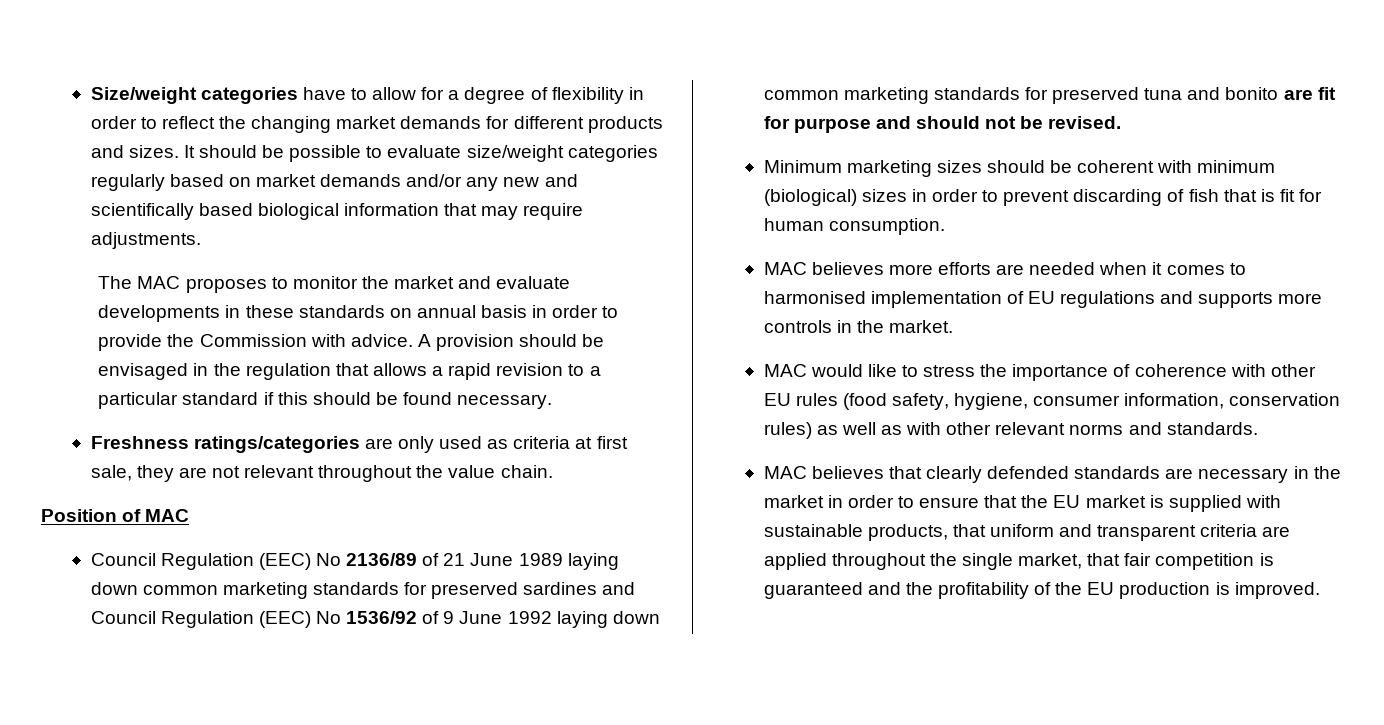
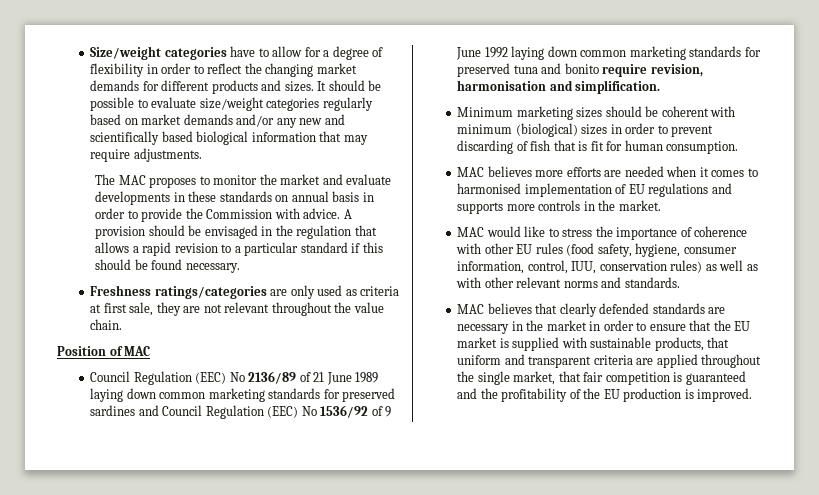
[1283,87,1336,100] [763,116,1122,133] are fit for purpose and should not be revised. -> [602,64,703,77] [457,80,661,94] require revision, harmonisation and simplification.
(1225, 401) none -> [527,260,597,274] control, IUU,

